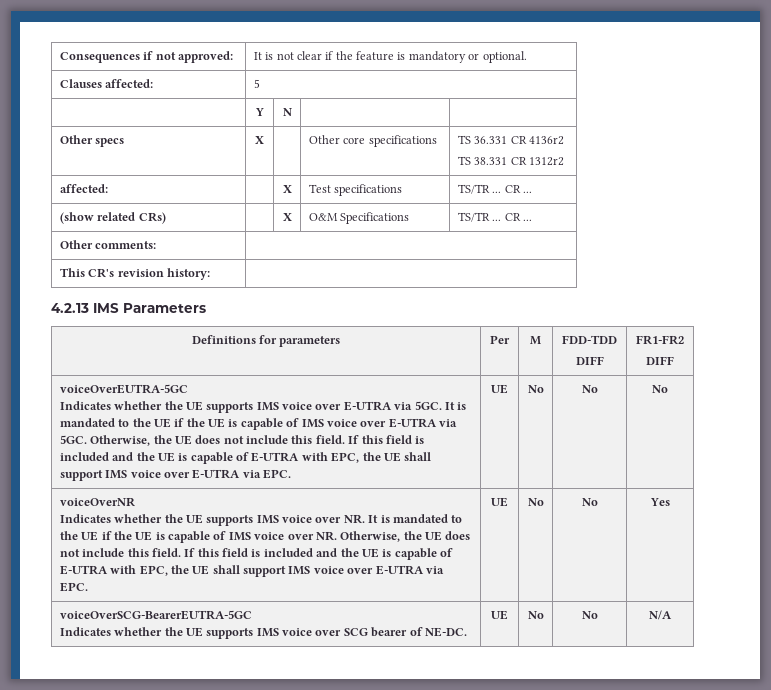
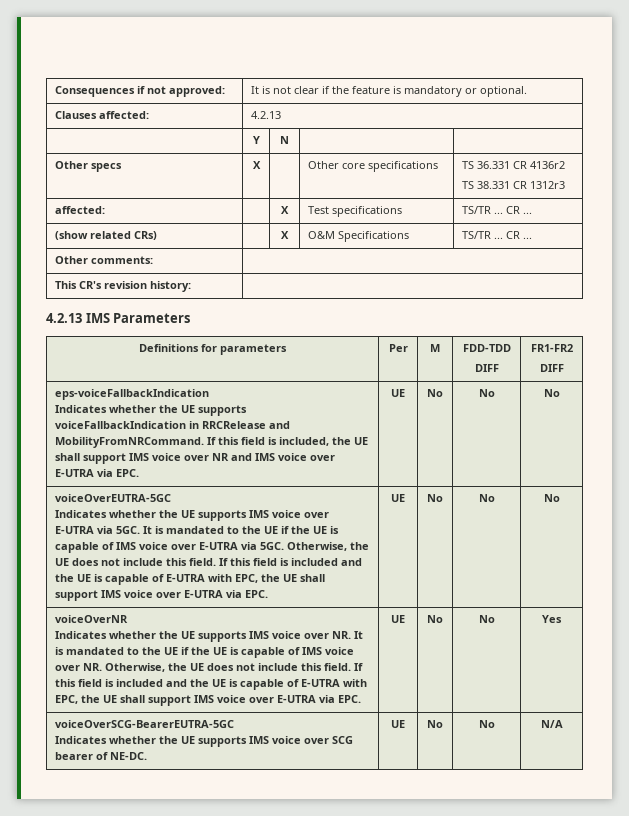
[253,79,260,88] 5 -> [251,111,282,119] 4.2.13
[528,157,564,166] 1312r2 -> [530,181,566,189] 1312r3
(674, 360) none -> [55,389,210,400] [55,405,248,416] [55,421,291,429] [55,437,369,448] [55,453,336,464] [55,469,140,477] [391,389,405,397] [427,389,443,397] [478,389,495,397] [543,389,560,397] // eps-voiceFallbackIndication // Indicates whether the UE supports voiceFallbackIndication in RRCRelease and MobilityFromNRCommand. If this field is included, the UE shall support IMS voice over NR and IMS voice over E-UTRA via EPC. | UE | No | No | No

